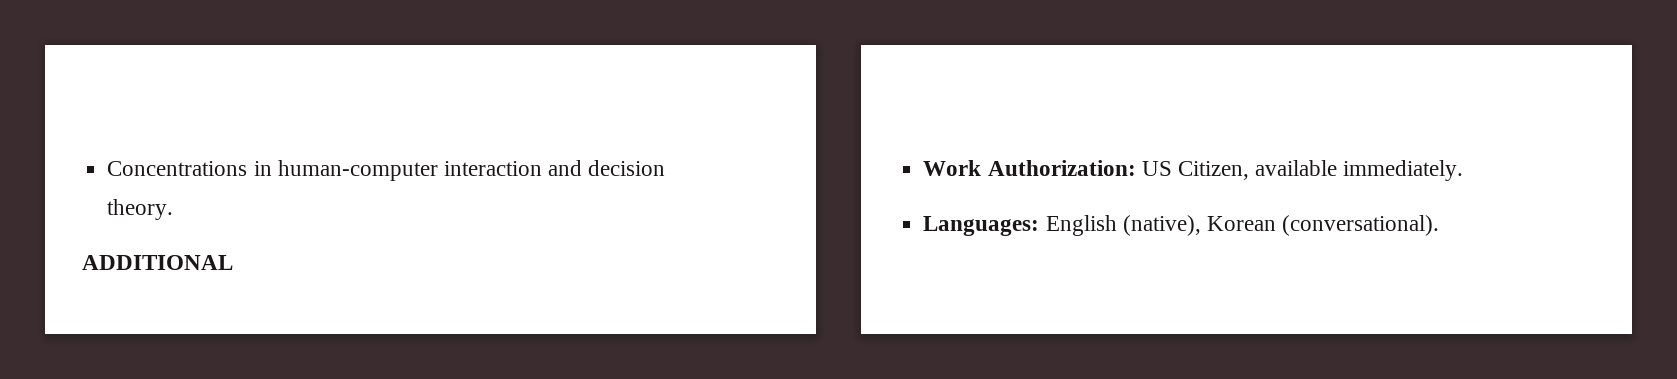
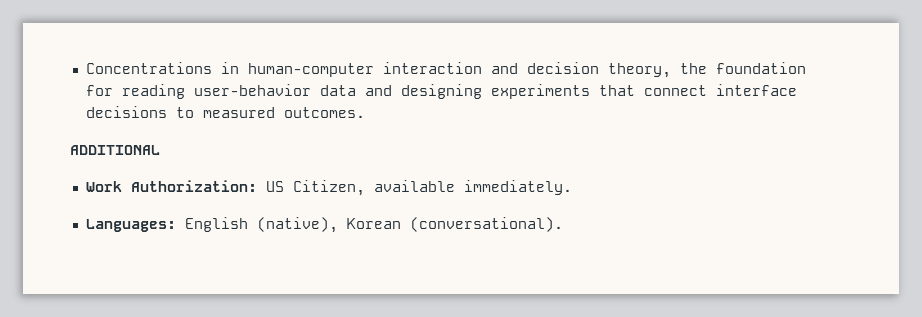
[107,199,174,220] theory. -> [607,62,806,78] [85,84,797,99] [85,106,365,118] theory, the foundation for reading user-behavior data and designing experiments that connect interface decisions to measured outcomes.

